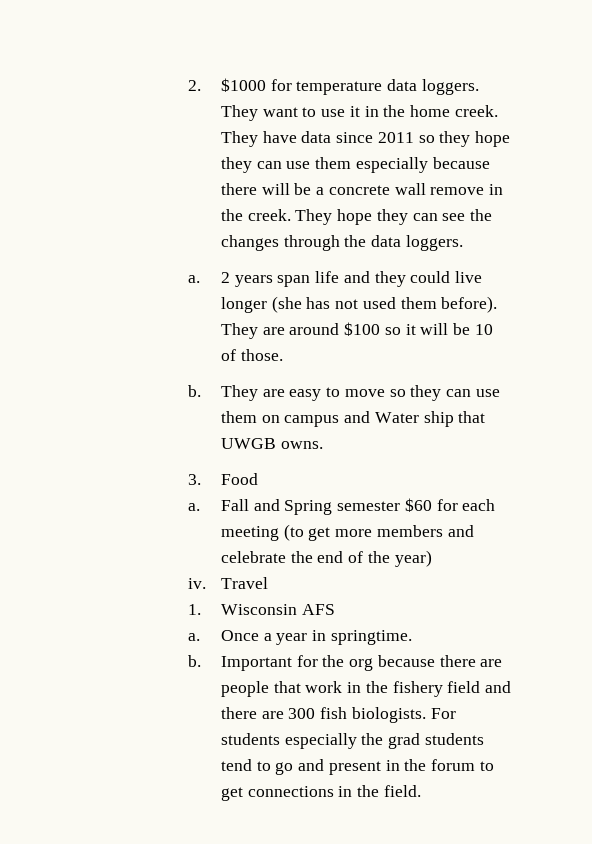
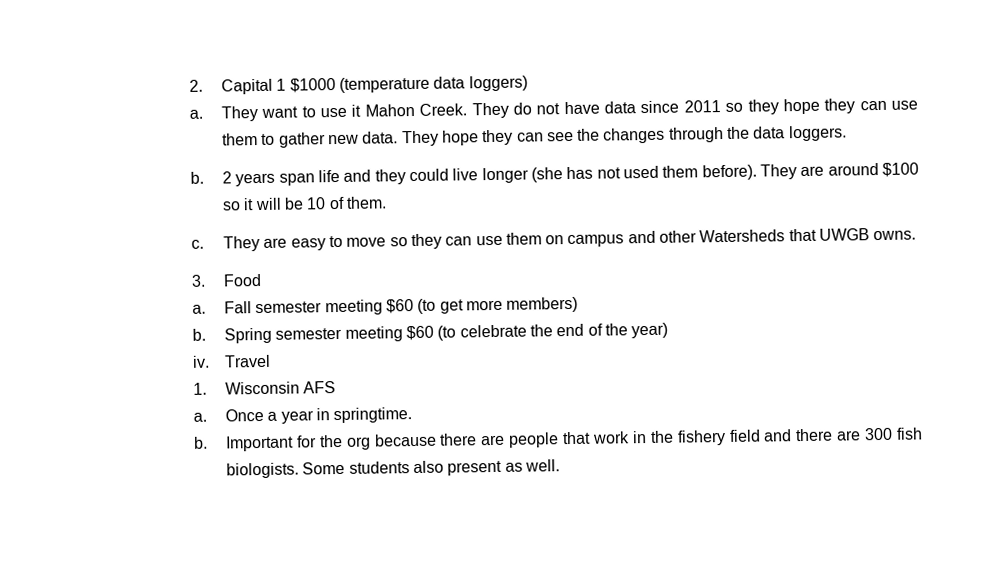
[221,78,479,95] $1000 for temperature data loggers. -> [220,75,528,95] [189,109,204,119] Capital 1 $1000 (temperature data loggers) // a.
[364,105,498,117] [221,131,259,147] in the home creek. They -> [364,102,561,119] Mahon Creek. They do not
[355,157,490,173] [221,183,504,195] [221,209,291,221] especially because there will be a concrete wall remove in the creek. -> [261,131,399,148] to gather new data.
[188,275,201,283] a. -> [190,171,205,184] b.
[240,349,283,361] [188,385,202,397] those. // b. -> [345,196,387,209] [191,239,205,249] them. // c.
[374,411,454,427] Water ship -> [659,229,786,243] other Watersheds
[253,498,496,515] [221,524,474,541] and Spring semester $60 for each meeting (to get more members and -> [255,296,579,316] [192,325,457,344] semester meeting $60 (to get more members) // b. Spring semester meeting $60 (to
[430,708,456,719] [221,733,484,749] [221,759,494,775] [221,785,421,801] For students especially the grad students tend to go and present in the forum to get connections in the field. -> [302,459,560,476] Some students also present as well.

